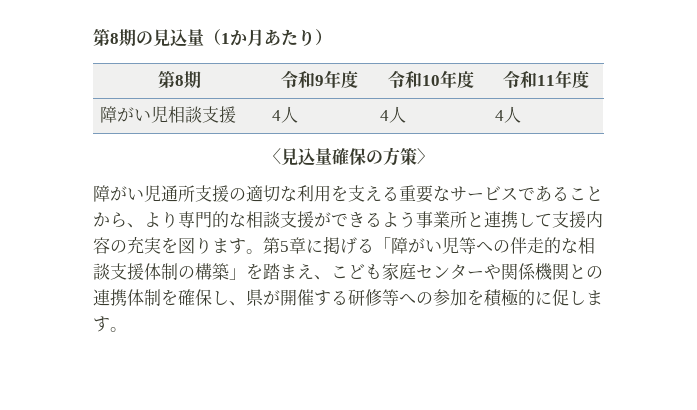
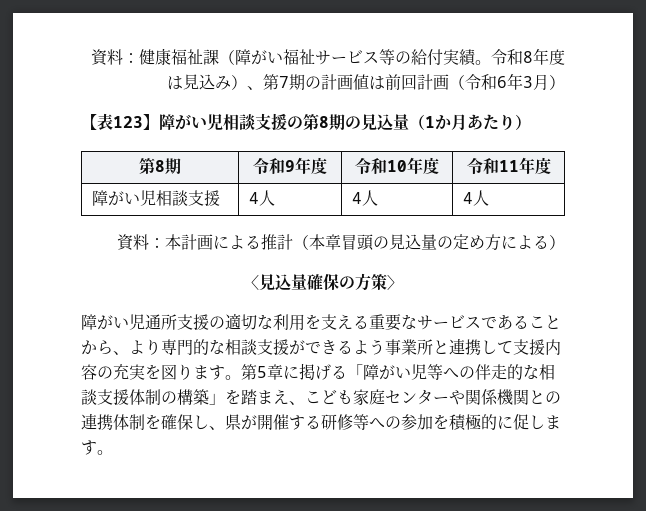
(93, 37) none -> [91,48,565,66] [167,73,565,90] [81,113,303,131] 資料：健康福祉課（障がい福祉サービス等の給付実績。令和8年度は見込み）、第7期の計画値は前回計画（令和6年3月） // 【表123】障がい児相談支援の
(522, 114) none -> [117,234,565,251] // 資料：本計画による推計（本章冒頭の見込量の定め方による）

